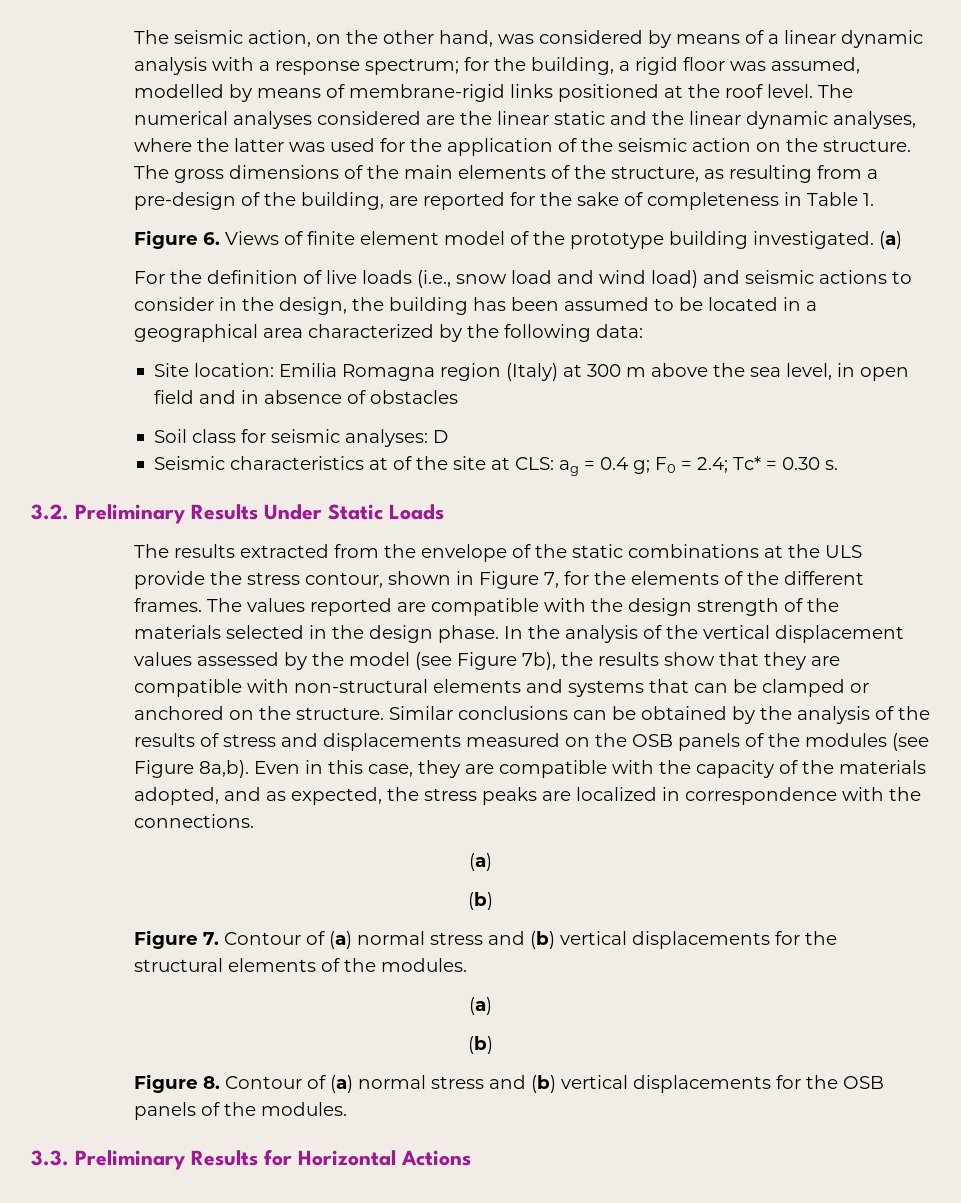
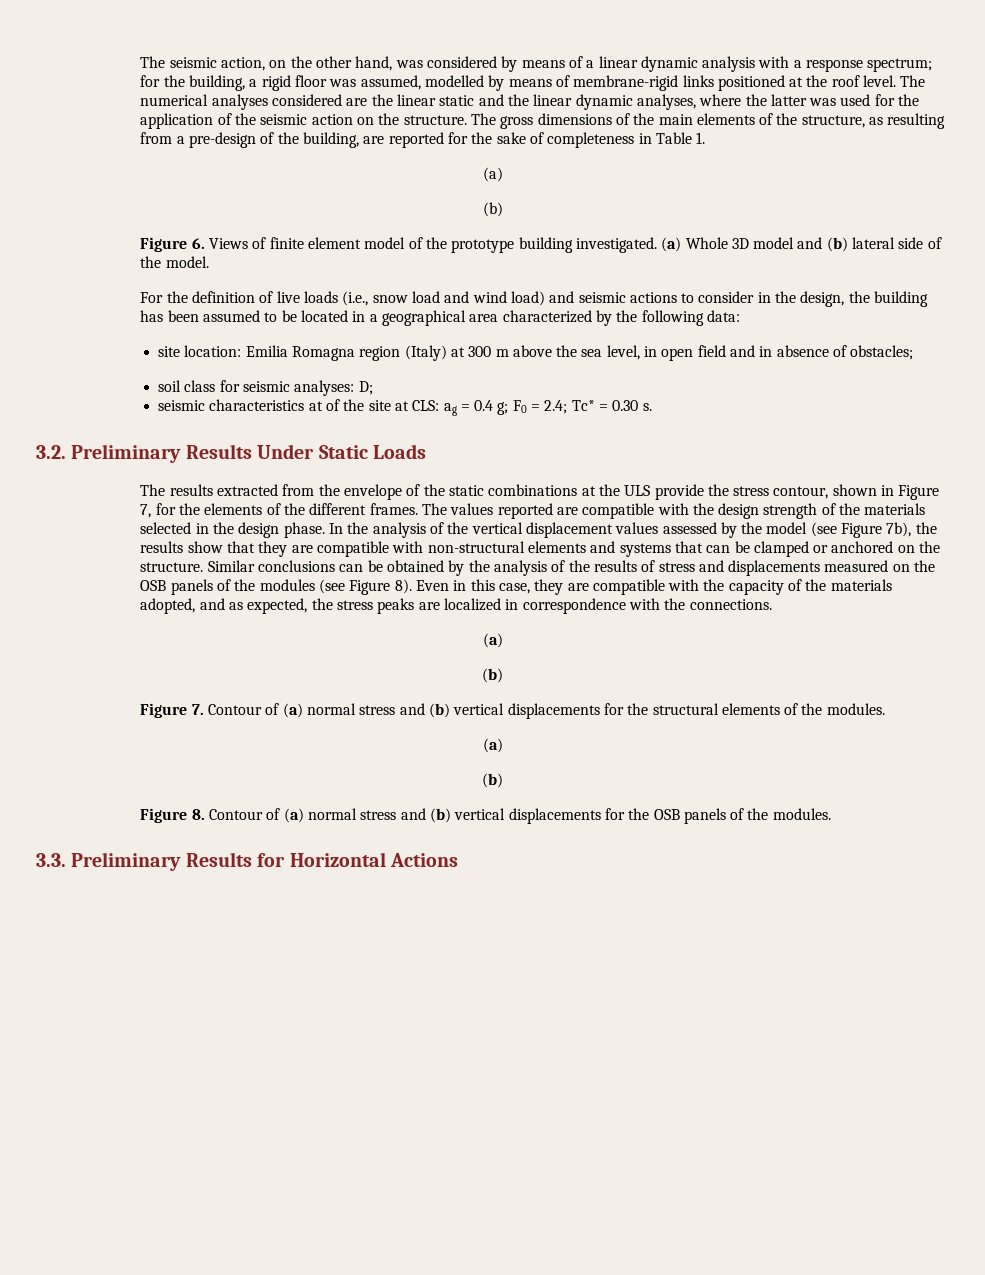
(874, 199) none -> [482,167,503,182] [482,202,503,217] // (a) // (b)
(902, 240) none -> [685,237,942,252] [140,256,209,268] Whole 3D model and (b) lateral side of the model.
[154,363,190,377] Site -> [157,346,180,357] site
[370,390,459,404] [154,429,188,443] obstacles // Soil -> [850,345,914,360] [157,380,181,392] obstacles; // soil
[433,430,449,443] [154,456,226,470] D // Seismic -> [358,381,373,395] [157,400,205,411] D; // seismic
[198,760,249,778] 8a,b). -> [394,579,412,594] 8).

